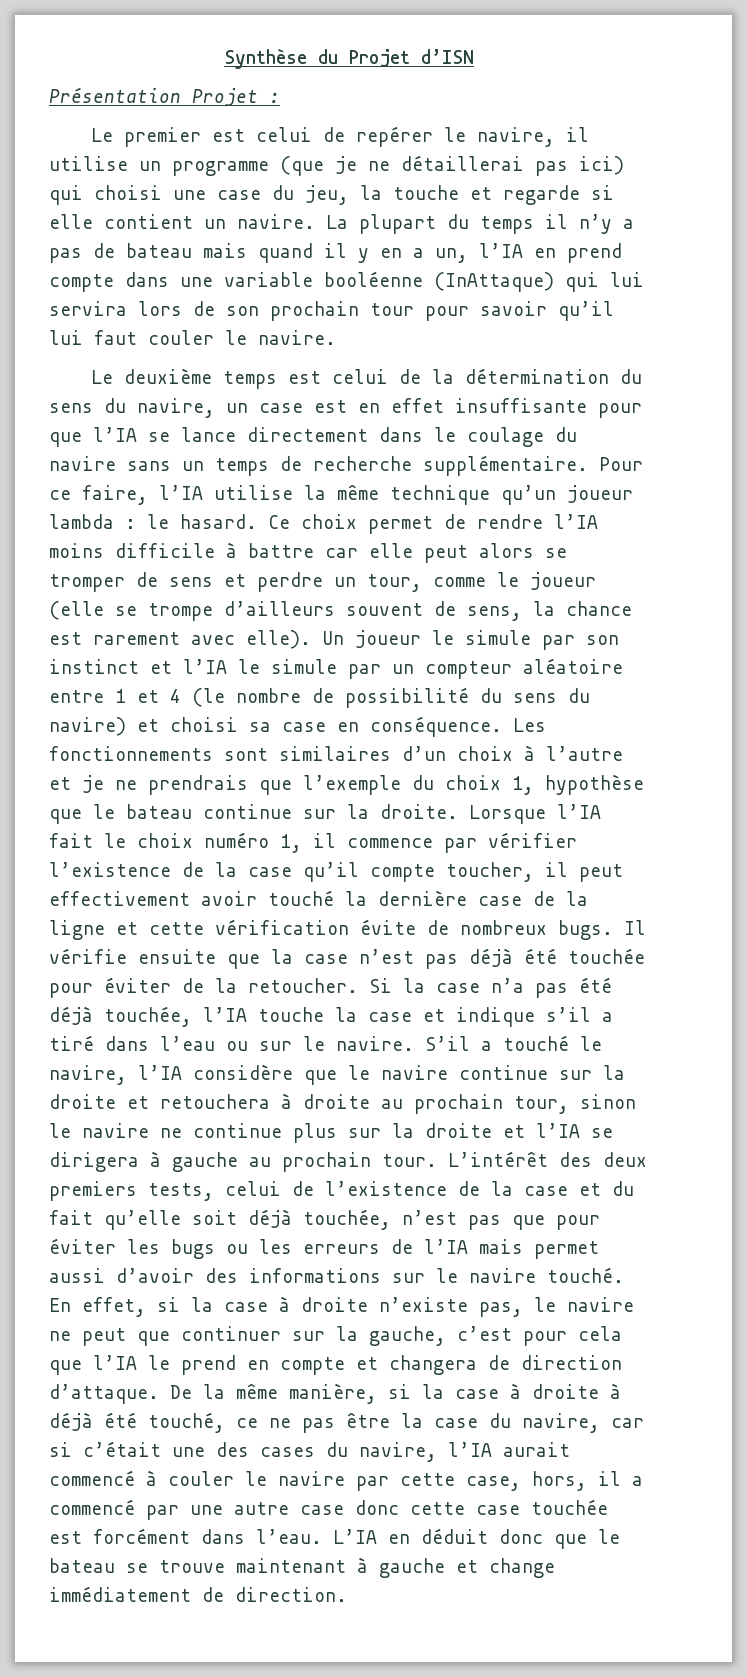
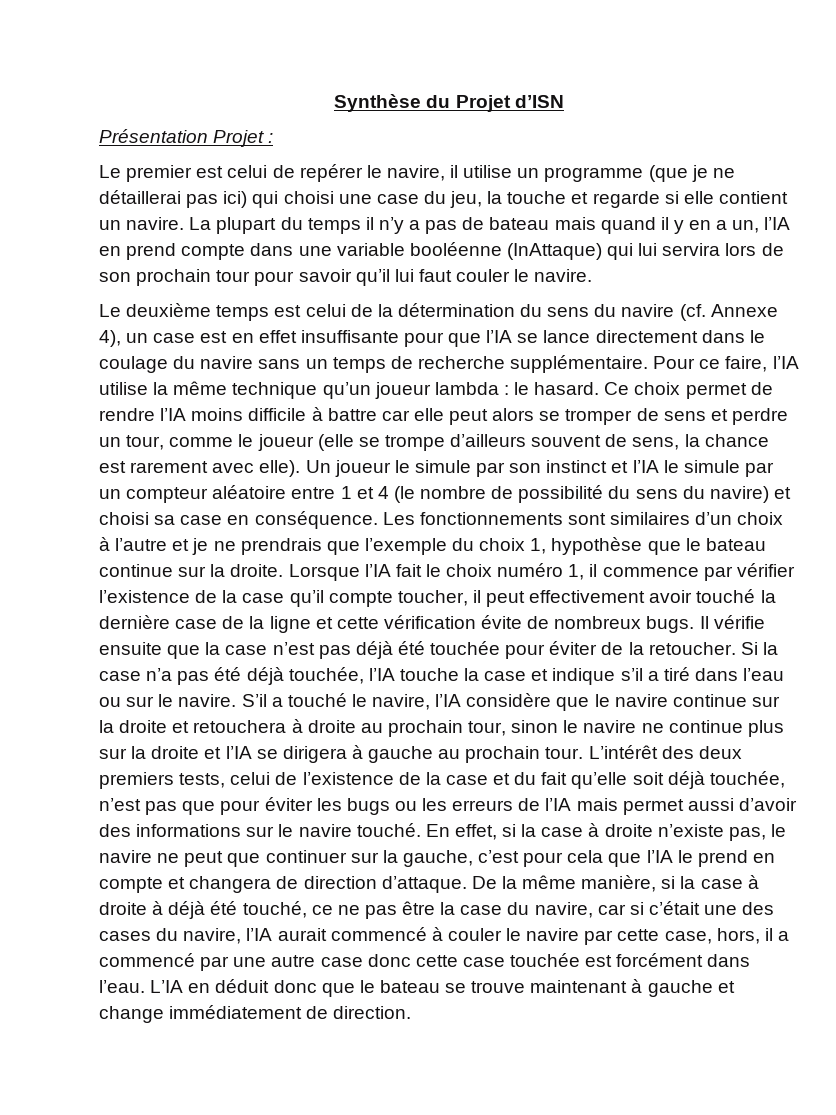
[137,398,215,418] navire, -> [621,304,778,321] [99,330,121,347] navire (cf. Annexe 4),

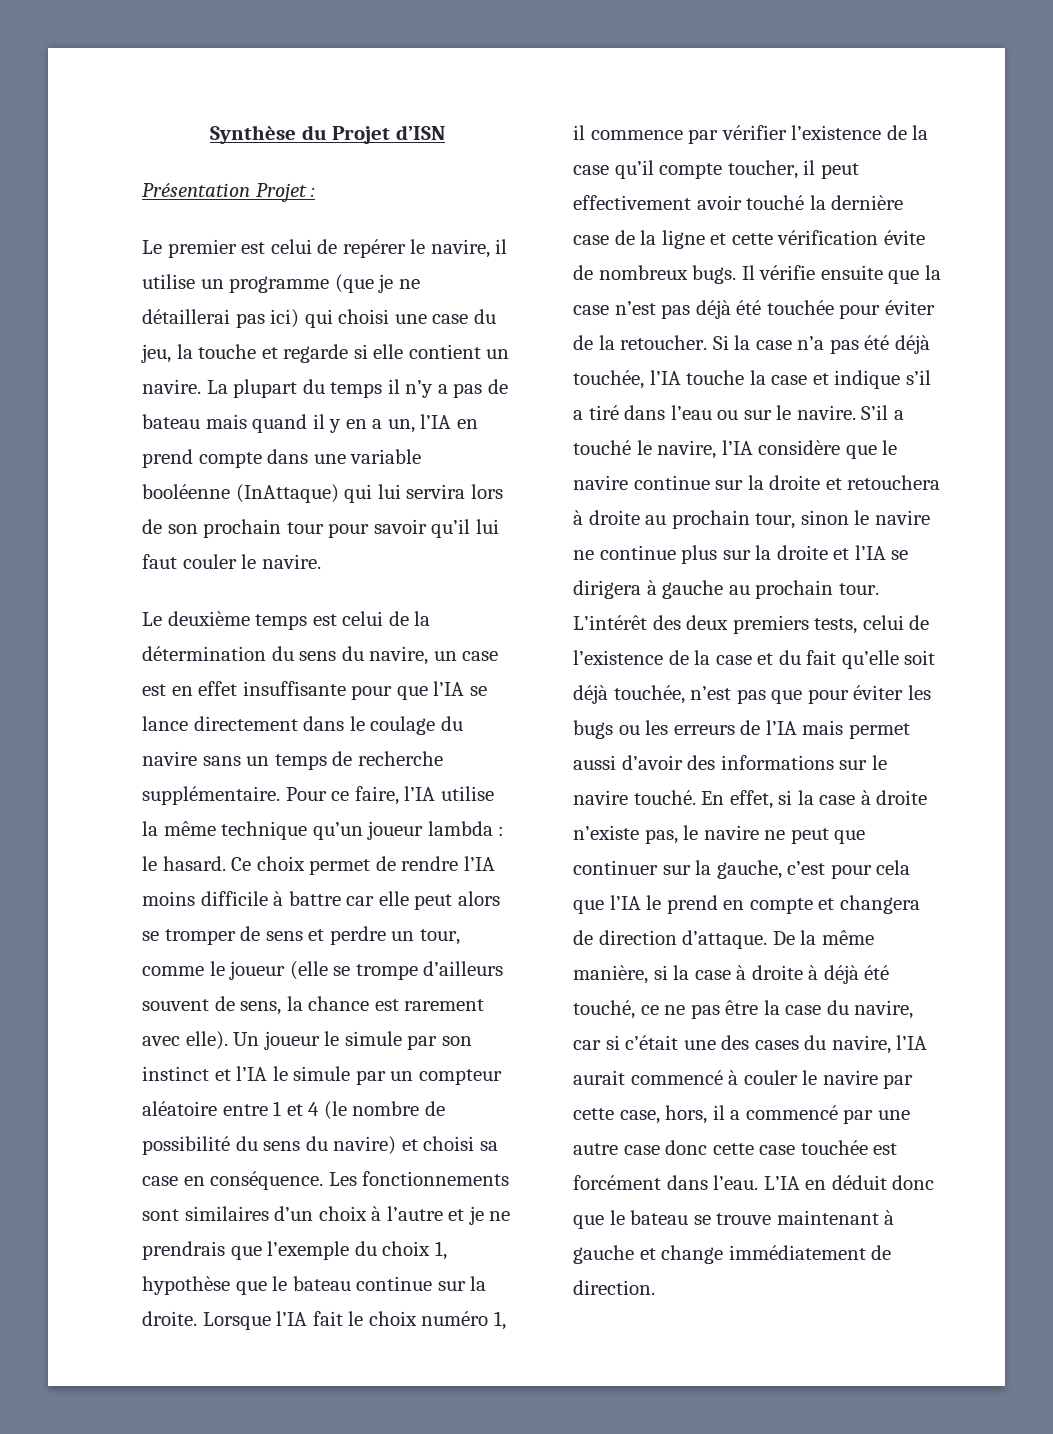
[621,304,778,321] [99,330,121,347] navire (cf. Annexe 4), -> [369,646,429,665] navire,

